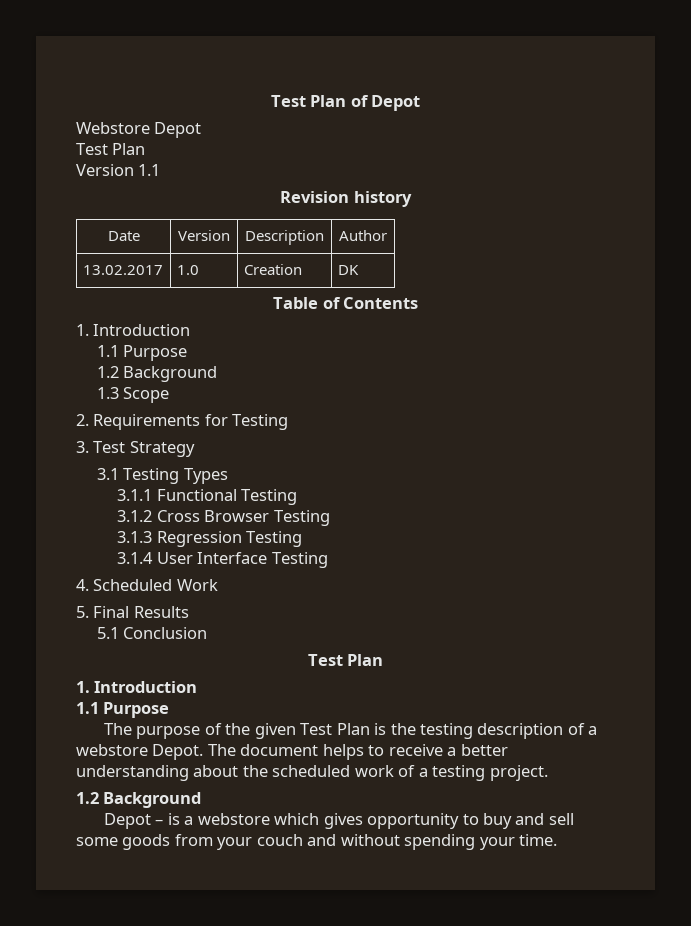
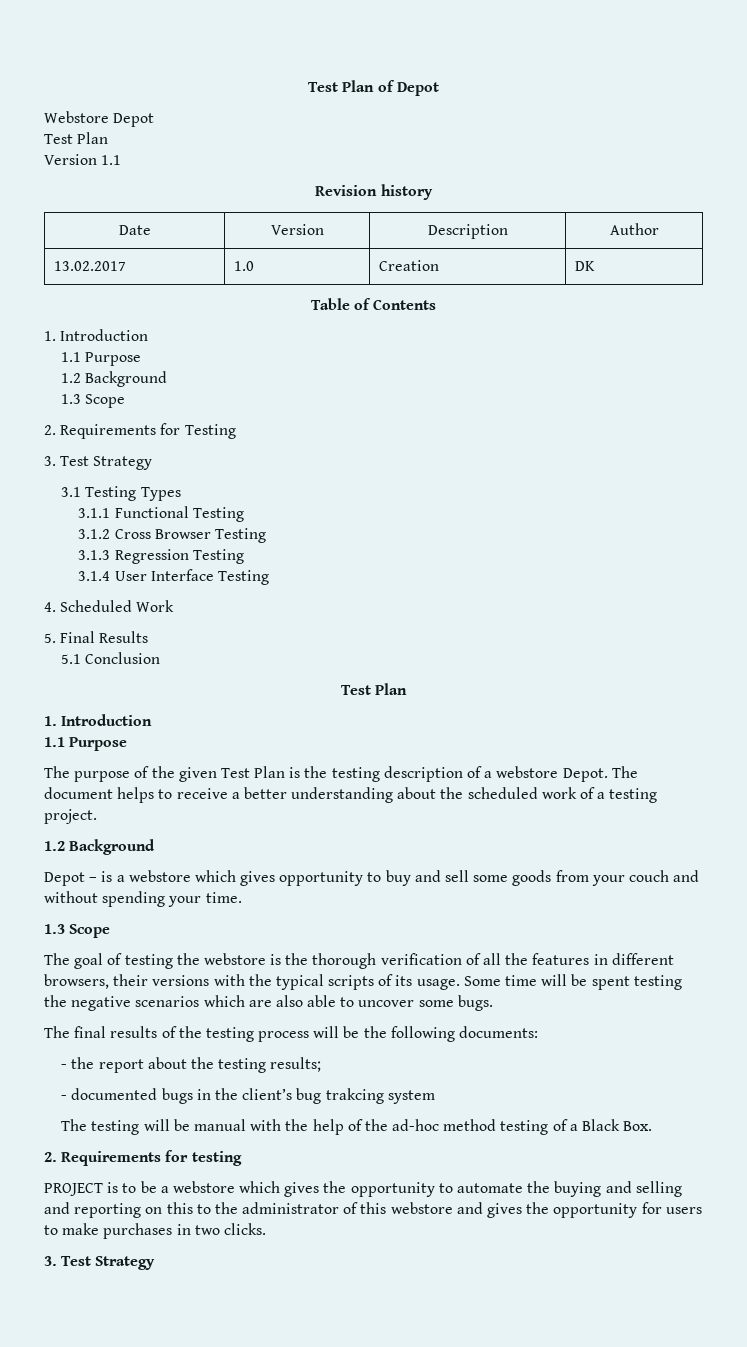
(558, 840) none -> [44,924,111,938] [44,953,674,969] [44,974,682,990] [44,995,493,1011] [44,1026,539,1042] [61,1057,322,1073] [61,1088,435,1104] [61,1119,653,1135] [44,1150,242,1166] [44,1181,682,1197] [44,1202,702,1218] [44,1223,266,1239] [44,1256,156,1270] // 1.3 Scope // The goal of testing the webstore is the thorough verification of all the features in different browsers, their versions with the typical scripts of its usage. Some time will be spent testing the negative scenarios which are also able to uncover some bugs. // The final results of the testing process will be the following documents: // - the report about the testing results; // - documented bugs in the client’s bug trakcing system // The testing will be manual with the help of the ad-hoc method testing of a Black Box. // 2. Requirements for testing // PROJECT is to be a webstore which gives the opportunity to automate the buying and selling and reporting on this to the administrator of this webstore and gives the opportunity for users to make purchases in two clicks. // 3. Test Strategy

